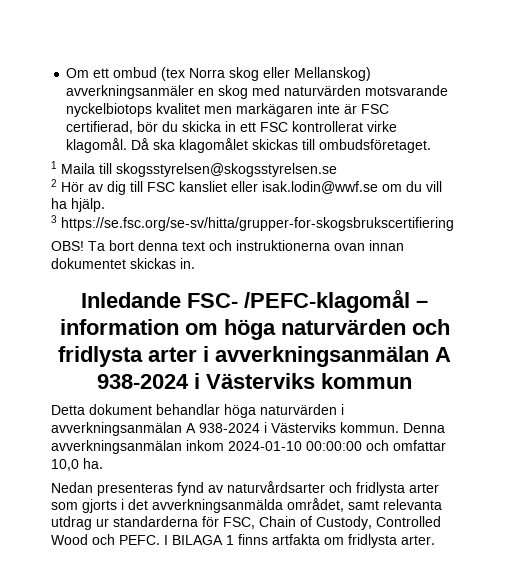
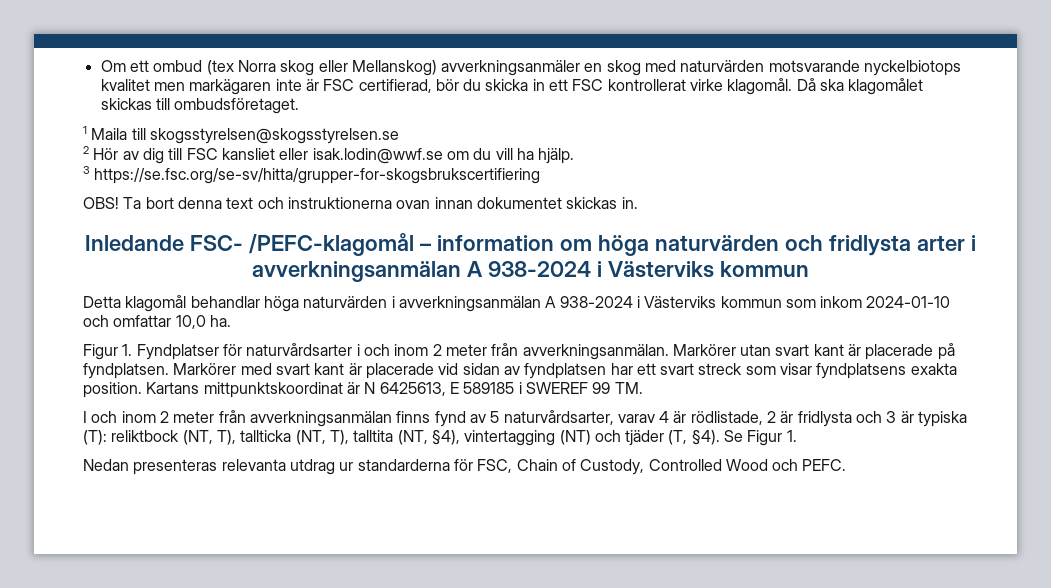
[89,404,152,415] dokument -> [125,295,187,312] klagomål
[340,422,445,433] [51,440,182,454] kommun. Denna avverkningsanmälan -> [720,296,816,308] kommun som
[306,441,362,451] 00:00:00 -> (951, 302) none
[51,481,439,496] [51,498,379,513] Nedan presenteras fynd av naturvårdsarter och fridlysta arter som gjorts i det avverkningsanmälda området, samt -> [83,343,955,360] [83,363,957,379] [83,382,643,398] [83,410,968,427] [83,430,797,446] [83,459,218,475] Figur 1. Fyndplatser för naturvårdsarter i och inom 2 meter från avverkningsanmälan. Markörer utan svart kant är placerade på fyndplatsen. Markörer med svart kant är placerade vid sidan av fyndplatsen har ett svart streck som visar fyndplatsens exakta position. Kartans mittpunktskoordinat är N 6425613, E 589185 i SWEREF 99 TM. // I och inom 2 meter från avverkningsanmälan finns fynd av 5 naturvårdsarter, varav 4 är rödlistade, 2 är fridlysta och 3 är typiska (T): reliktbock (NT, T), tallticka (NT, T), talltita (NT, §4), vintertagging (NT) och tjäder (T, §4). Se Figur 1. // Nedan presenteras
[164,534,435,548] I BILAGA 1 finns artfakta om fridlysta arter. -> (847, 465) none

